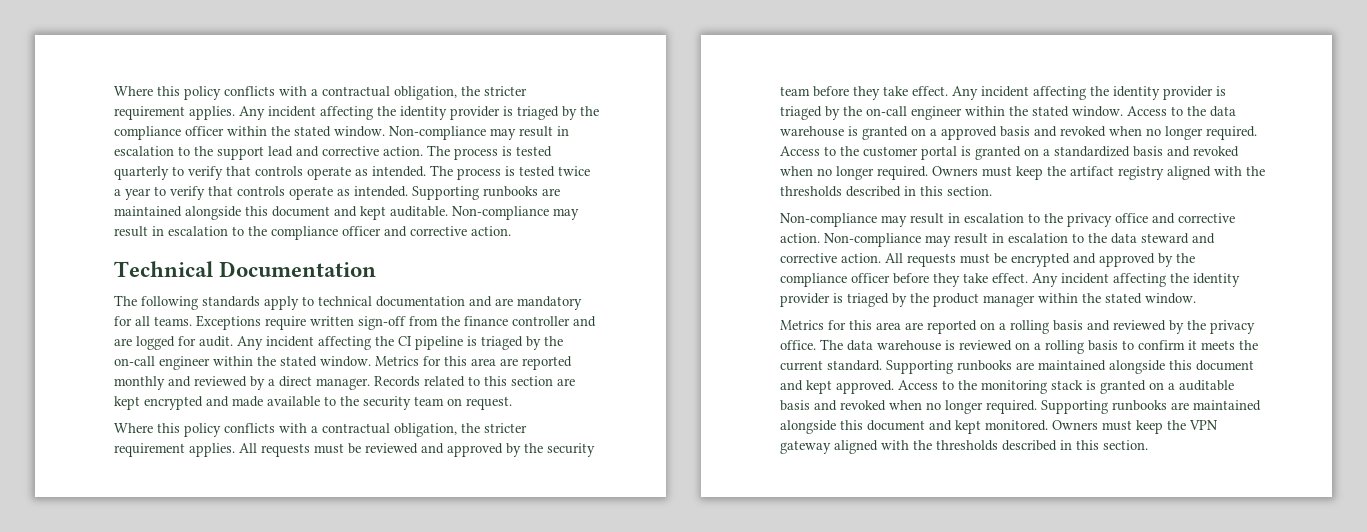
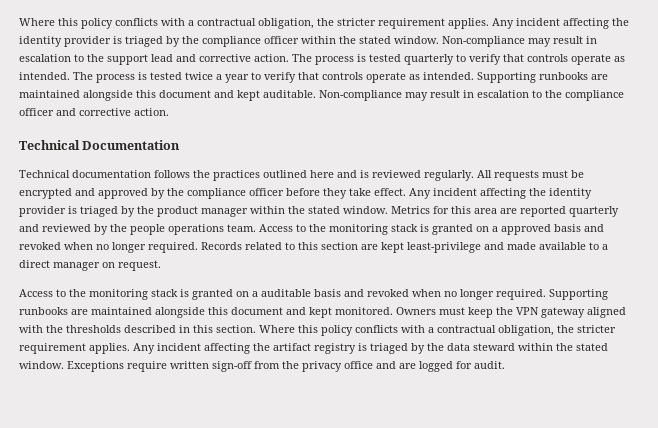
[114,295,582,310] [114,315,596,330] [114,336,563,350] [114,356,572,370] [114,376,575,390] [114,396,512,410] [114,423,527,437] [114,443,595,457] [780,86,1226,100] [780,106,1236,120] [780,126,1257,140] [780,146,1239,160] [780,166,1265,180] [780,186,992,197] [780,213,1235,227] [780,233,1215,247] [780,253,881,263] The following standards apply to technical documentation and are mandatory for all teams. Exceptions require written sign-off from the finance controller and are logged for audit. Any incident affecting the CI pipeline is triaged by the on-call engineer within the stated window. Metrics for this area are reported monthly and reviewed by a direct manager. Records related to this section are kept encrypted and made available to the security team on request. // Where this policy conflicts with a contractual obligation, the stricter requirement applies. All requests must be reviewed and approved by the security team before they take effect. Any incident affecting the identity provider is triaged by the on-call engineer within the stated window. Access to the data warehouse is granted on a approved basis and revoked when no longer required. Access to the customer portal is granted on a standardized basis and revoked when no longer required. Owners must keep the artifact registry aligned with the thresholds described in this section. // Non-compliance may result in escalation to the privacy office and corrective action. Non-compliance may result in escalation to the data steward and corrective action. -> [19,170,474,181] Technical documentation follows the practices outlined here and is reviewed regularly.
[780,320,1255,334] [780,339,1258,354] [780,360,1254,374] [780,380,894,394] // Metrics for this area are reported on a rolling basis and reviewed by the privacy office. The data warehouse is reviewed on a rolling basis to confirm it meets the current standard. Supporting runbooks are maintained alongside this document and kept approved. -> [391,206,619,217] [19,224,604,235] [19,242,608,253] [19,260,161,271] Metrics for this area are reported quarterly and reviewed by the people operations team. Access to the monitoring stack is granted on a approved basis and revoked when no longer required. Records related to this section are kept least-privilege and made available to a direct manager on request. //
(1148, 445) none -> [259,325,616,336] [19,343,608,354] [19,361,505,372] Where this policy conflicts with a contractual obligation, the stricter requirement applies. Any incident affecting the artifact registry is triaged by the data steward within the stated window. Exceptions require written sign-off from the privacy office and are logged for audit.

